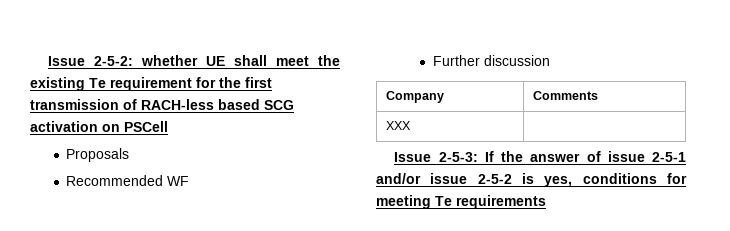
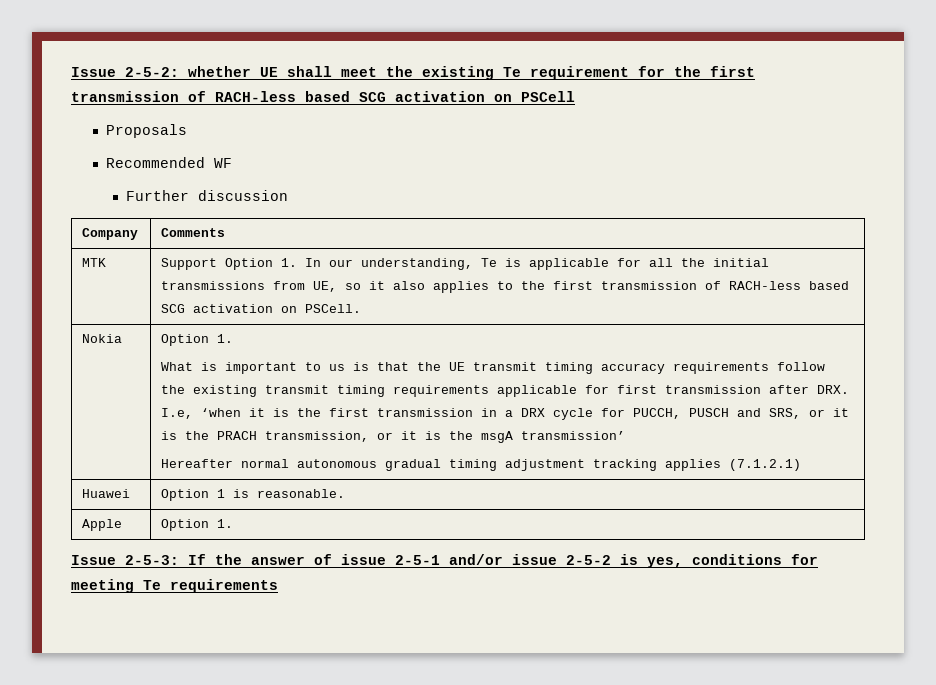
[385,121,411,130] XXX | -> [82,258,107,267] [161,258,770,270] [161,281,850,293] [161,304,362,313] [82,334,123,343] [161,334,234,346] [161,362,826,374] [161,385,850,397] [161,408,850,420] [161,431,626,443] [161,459,802,471] [82,489,131,498] [161,489,346,501] [82,519,123,531] [161,519,234,531] MTK | Support Option 1. In our understanding, Te is applicable for all the initial transmissions from UE, so it also applies to the first transmission of RACH-less based SCG activation on PSCell. // Nokia | Option 1. // What is important to us is that the UE transmit timing accuracy requirements follow the existing transmit timing requirements applicable for first transmission after DRX. I.e, ‘when it is the first transmission in a DRX cycle for PUCCH, PUSCH and SRS, or it is the PRACH transmission, or it is the msgA transmission’ // Hereafter normal autonomous gradual timing adjustment tracking applies (7.1.2.1) // Huawei | Option 1 is reasonable. // Apple | Option 1.

